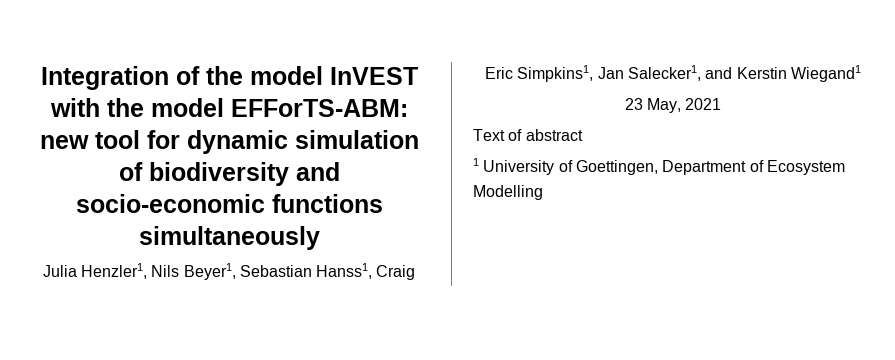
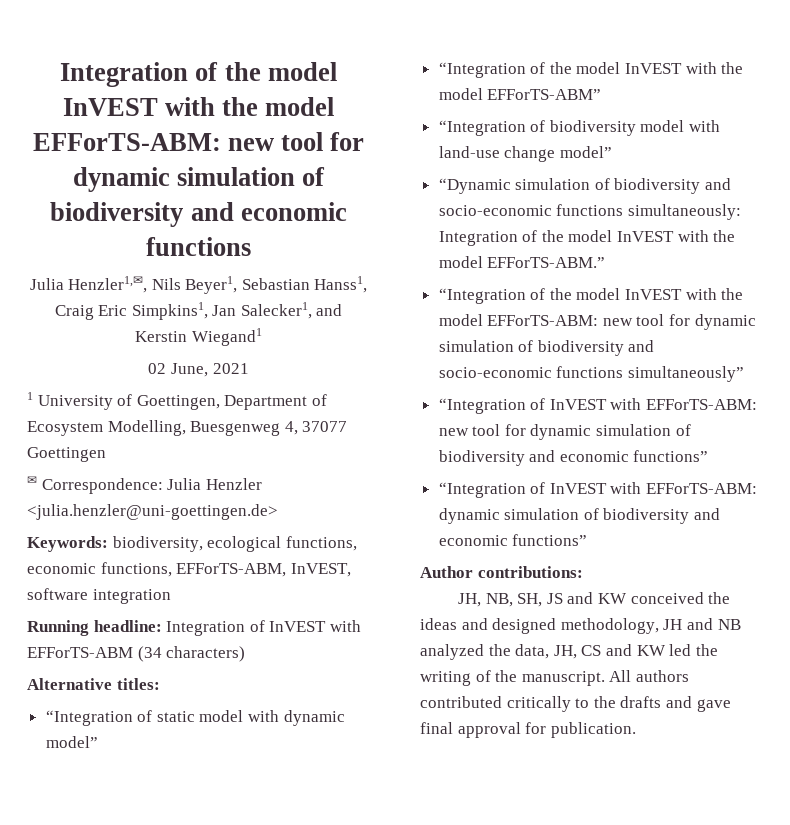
[75,194,383,213] [138,226,320,250] [42,263,416,280] [485,65,861,82] [624,98,722,113] [473,129,583,141] [473,158,845,175] [473,185,543,200] socio-economic functions simultaneously // Julia Henzler1, Nils Beyer1, Sebastian Hanss1, Craig Eric Simpkins1, Jan Salecker1, and Kerstin Wiegand1 // 23 May, 2021 // Text of abstract // 1 University of Goettingen, Department of Ecosystem Modelling -> [240,202,347,221] [146,237,251,256] [29,276,368,294] [54,302,343,320] [135,328,262,346] [148,363,249,377] [27,392,327,410] [27,420,348,436] [27,447,106,462] [27,476,262,494] [27,504,278,520] [27,536,357,552] [27,562,351,577] [27,588,171,604] [27,620,361,636] [27,646,246,662] [27,678,160,690] [45,710,345,726] [45,736,98,748] [438,62,744,78] [438,88,602,100] [438,120,721,136] [438,146,612,162] [438,178,732,194] [438,204,741,220] [438,230,736,246] [438,256,606,268] [438,288,744,304] [438,314,756,330] [438,340,655,356] [438,366,744,382] [438,398,758,414] [438,424,691,440] [438,450,709,466] [438,482,758,498] [438,508,721,524] [438,534,588,546] [420,566,583,578] [457,592,731,607] [420,618,741,634] [420,644,718,660] [420,670,689,686] [420,696,731,712] [420,722,636,738] economic functions // Julia Henzler1,✉, Nils Beyer1, Sebastian Hanss1, Craig Eric Simpkins1, Jan Salecker1, and Kerstin Wiegand1 // 02 June, 2021 // 1 University of Goettingen, Department of Ecosystem Modelling, Buesgenweg 4, 37077 Goettingen // ✉ Correspondence: Julia Henzler <julia.henzler@uni-goettingen.de> // Keywords: biodiversity, ecological functions, economic functions, EFForTS-ABM, InVEST, software integration // Running headline: Integration of InVEST with EFForTS-ABM (34 characters) // Alternative titles: // “Integration of static model with dynamic model” // “Integration of the model InVEST with the model EFForTS-ABM” // “Integration of biodiversity model with land-use change model” // “Dynamic simulation of biodiversity and socio-economic functions simultaneously: Integration of the model InVEST with the model EFForTS-ABM.” // “Integration of the model InVEST with the model EFForTS-ABM: new tool for dynamic simulation of biodiversity and socio-economic functions simultaneously” // “Integration of InVEST with EFForTS-ABM: new tool for dynamic simulation of biodiversity and economic functions” // “Integration of InVEST with EFForTS-ABM: dynamic simulation of biodiversity and economic functions” // Author contributions: // JH, NB, SH, JS and KW conceived the ideas and designed methodology, JH and NB analyzed the data, JH, CS and KW led the writing of the manuscript. All authors contributed critically to the drafts and gave final approval for publication.

